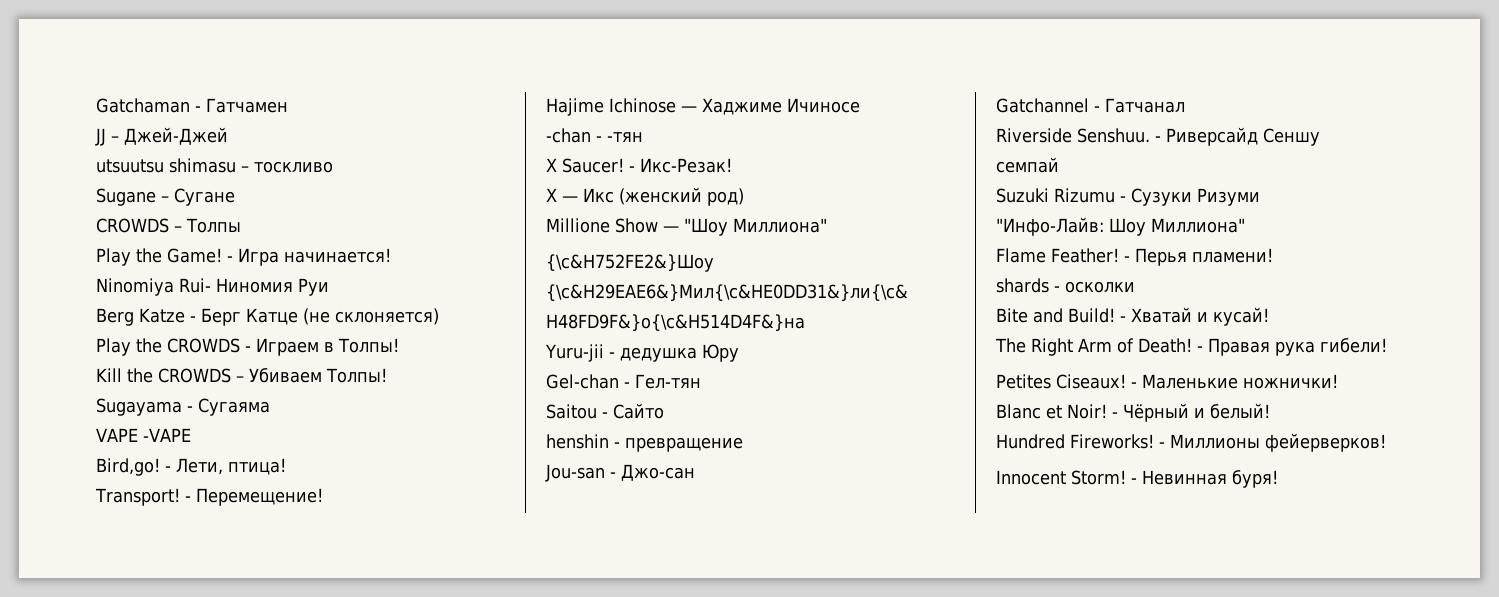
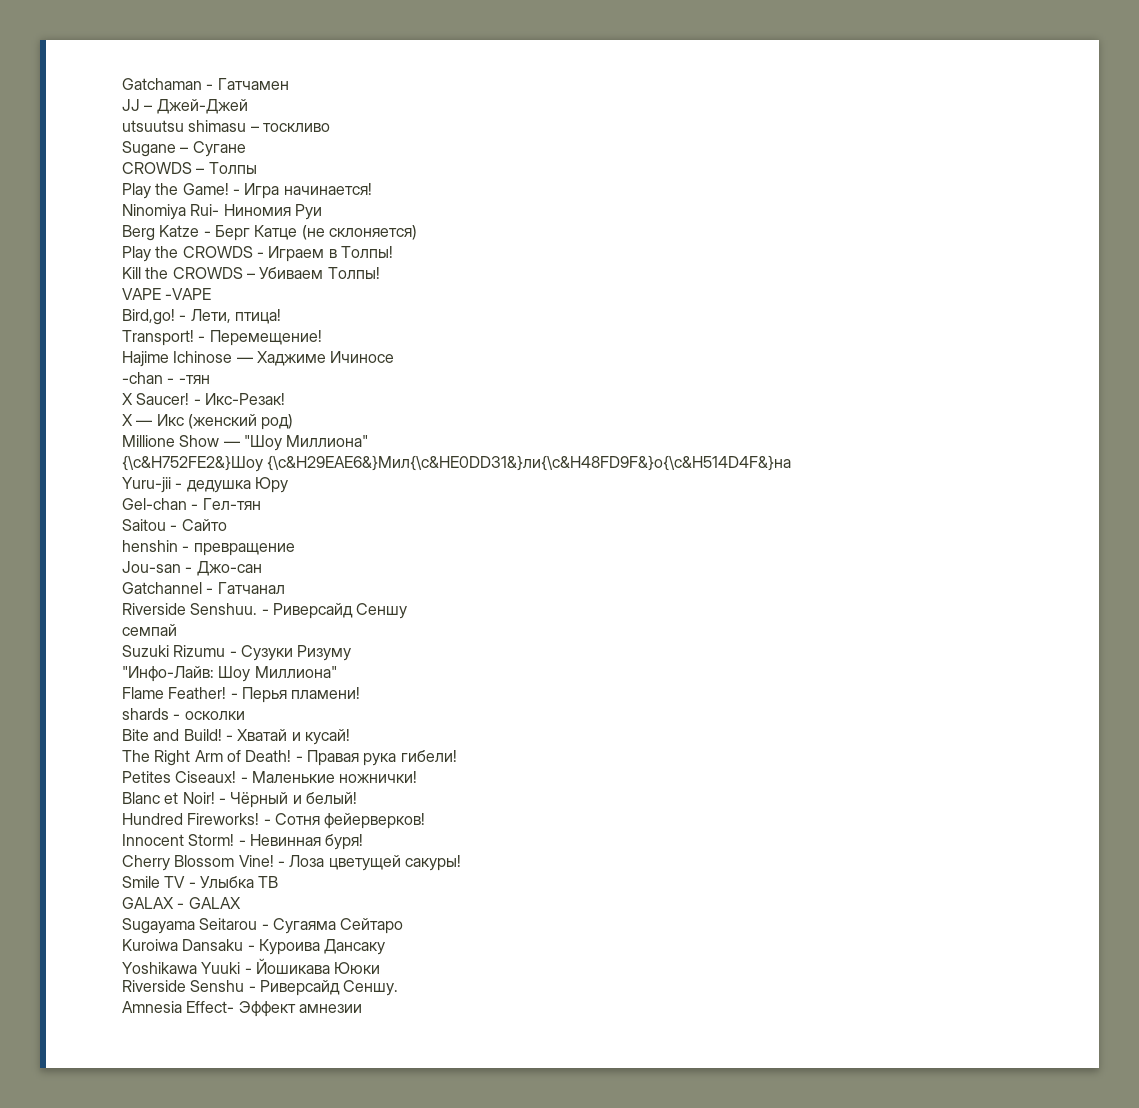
[96,398,270,416] // Sugayama - Сугаяма -> (380, 273) none
[1197,188,1260,206] Ризуми -> [297,645,352,661] Ризуму
[1169,434,1260,449] Миллионы -> [274,813,320,825] Сотня
(1278, 479) none -> [122,855,461,871] [122,876,279,888] [122,897,241,909] [122,918,404,934] [122,939,386,955] [122,958,381,974] [122,980,399,996] [122,1001,362,1017] // Cherry Blossom Vine! - Лоза цветущей сакуры! // Smile TV - Улыбка ТВ // GALAX - GALAX // Sugayama Seitarou - Сугаяма Сейтаро // Kuroiwa Dansaku - Куроива Дансаку // Yoshikawa Yuuki - Йошикава Ююки // Riverside Senshu - Риверсайд Сеншу. // Amnesia Effect- Эффект амнезии

